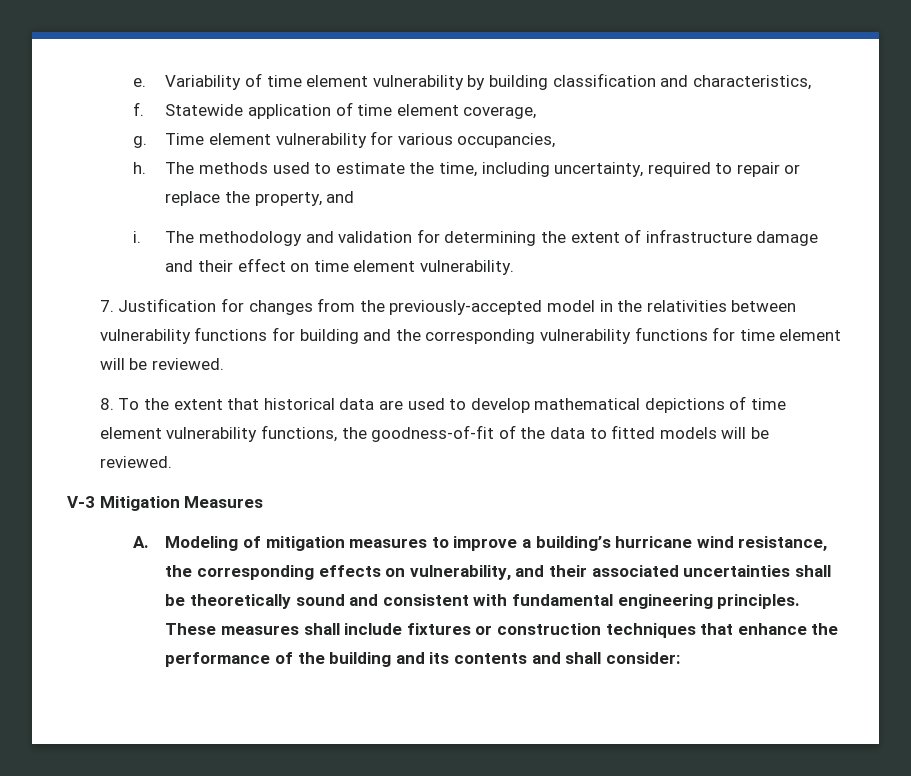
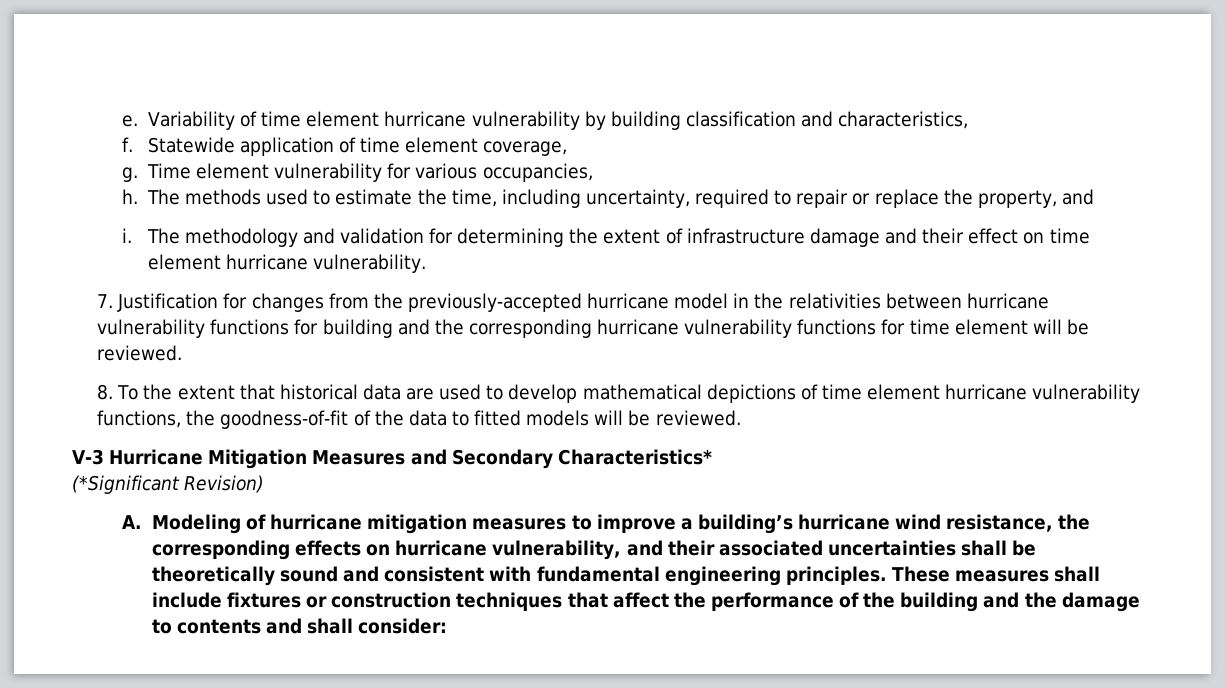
(369, 81) none -> [384,111,467,127] hurricane
(416, 266) none -> [225,254,308,270] hurricane
(543, 307) none -> [587,293,670,309] hurricane
(797, 306) none -> [966,293,1049,309] hurricane
(536, 336) none -> [597,319,680,335] hurricane
(162, 433) none -> [945,384,1028,400] hurricane
(95, 502) none -> [109,449,204,465] Hurricane
(264, 502) none -> [410,449,712,469] [72,475,265,494] and Secondary Characteristics* // (*Significant Revision)
(261, 542) none -> [270,514,363,530] hurricane
(406, 572) none -> [395,540,488,556] hurricane
[737,623,807,635] enhance -> [612,592,669,608] affect
[429,652,450,664] its -> [1024,592,1140,612] [151,619,172,634] the damage to

